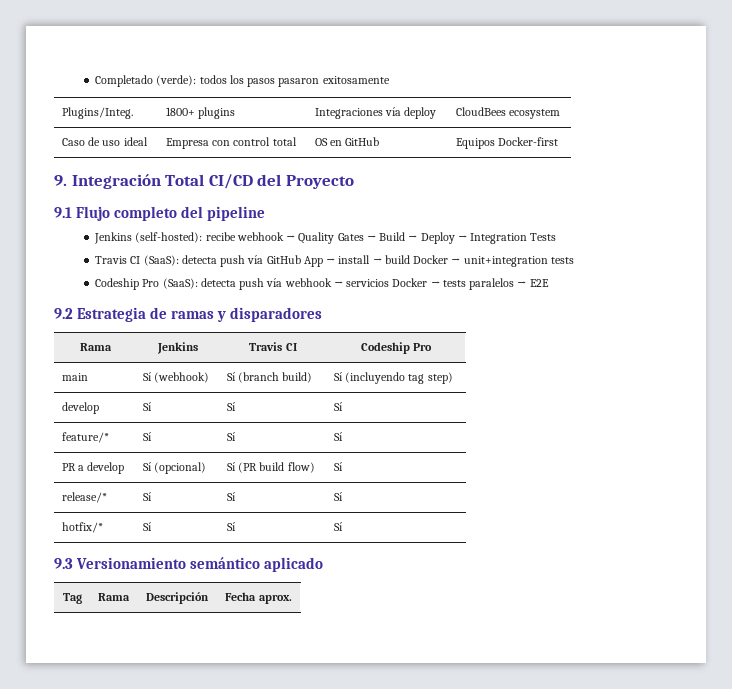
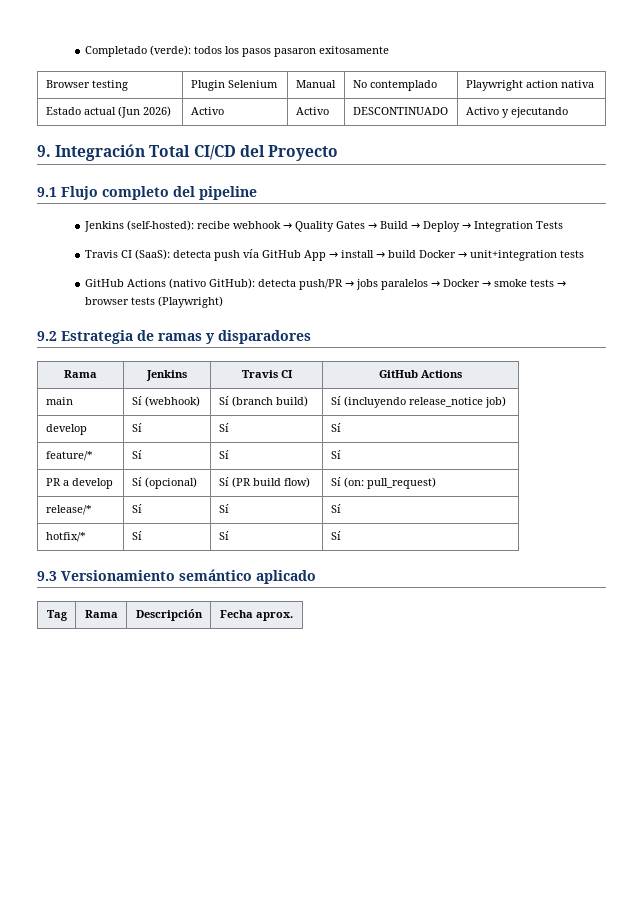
[61,107,133,119] [165,107,236,119] [314,107,437,119] [455,107,561,119] [61,137,148,146] [165,137,297,149] [314,137,380,146] [455,137,559,149] Plugins/Integ. | 1800+ plugins | Integraciones vía deploy | CloudBees ecosystem // Caso de uso ideal | Empresa con control total | OS en GitHub | Equipos Docker-first -> [45,80,128,91] [190,80,278,91] [295,80,336,88] [352,80,437,91] [465,80,594,91] [45,106,171,118] [190,107,224,115] [295,107,329,115] [352,107,448,115] [465,107,568,118] Browser testing | Plugin Selenium | Manual | No contemplado | Playwright action nativa // Estado actual (Jun 2026) | Activo | Activo | DESCONTINUADO | Activo y ejecutando
[95,278,549,290] Codeship Pro (SaaS): detecta push vía webhook → servicios Docker → tests paralelos → E2E -> [85,278,567,290] [85,296,224,308] GitHub Actions (nativo GitHub): detecta push/PR → jobs paralelos → Docker → smoke tests → browser tests (Playwright)
[360,342,433,354] Codeship Pro -> [379,370,462,378] GitHub Actions
[408,372,453,384] tag step) -> [408,396,506,408] release_notice job)
(343, 466) none -> [343,477,436,489] (on: pull_request)

